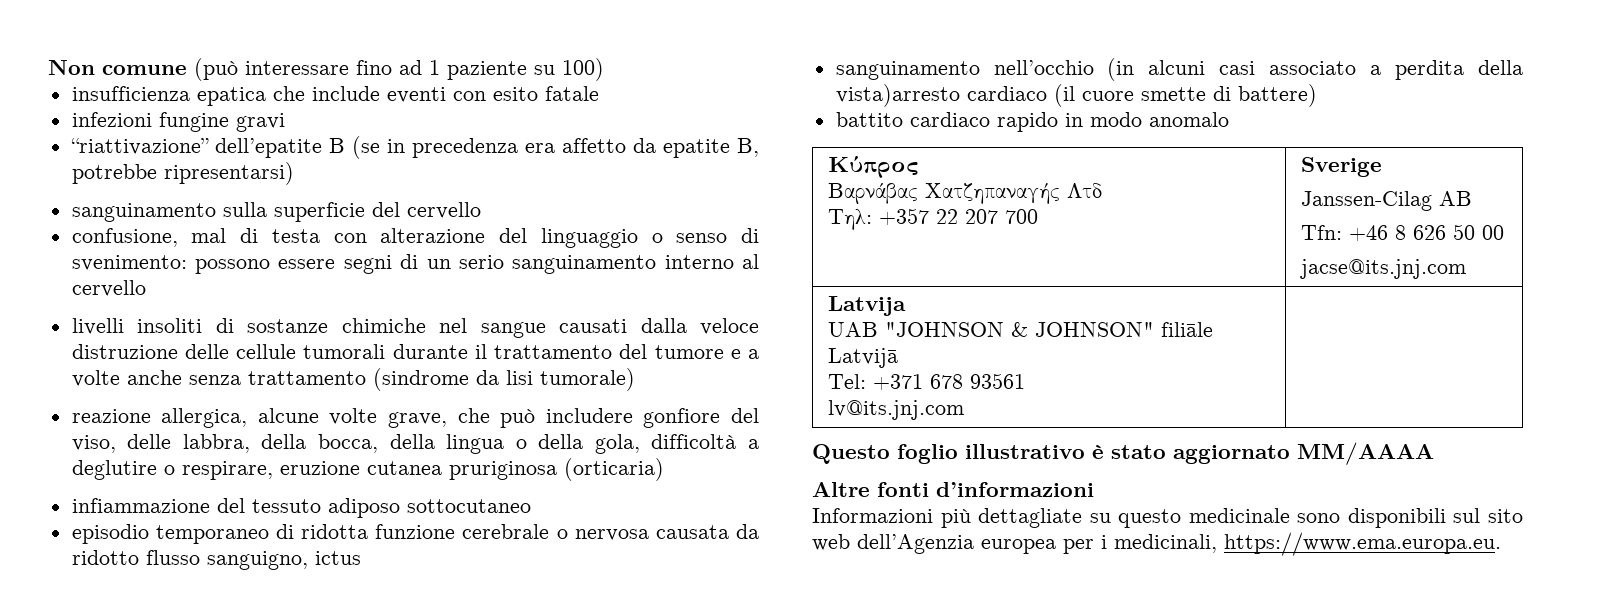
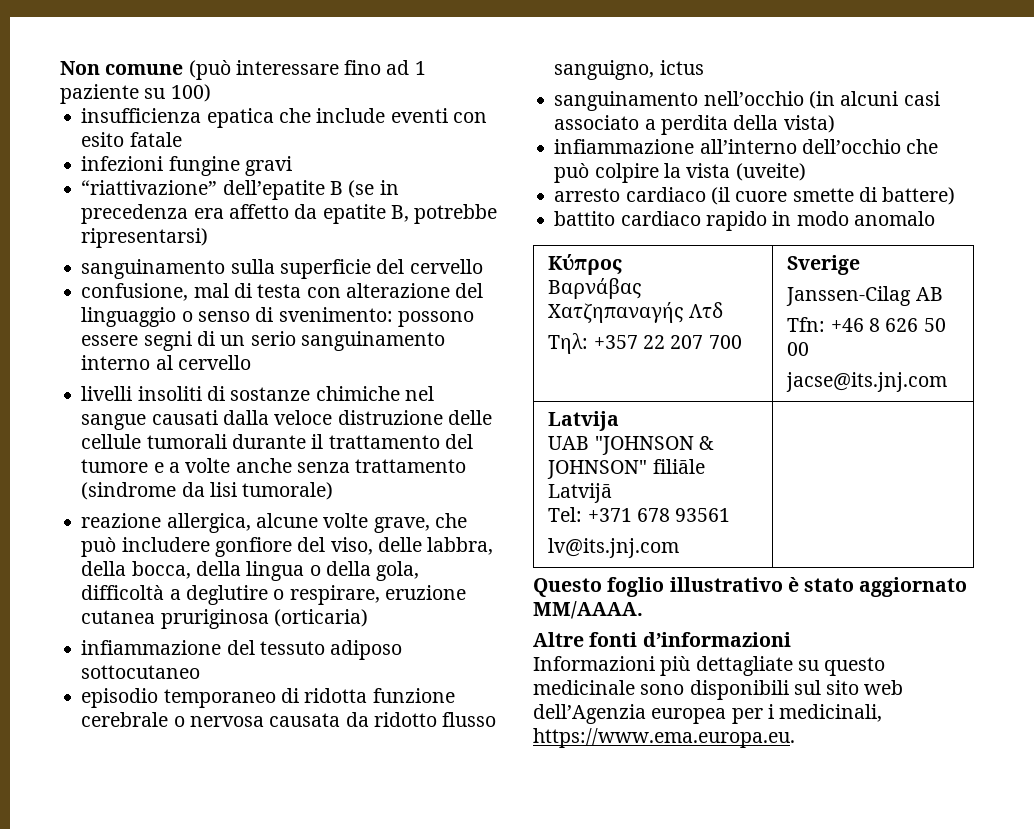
[835,84,960,107] vista)arresto -> [783,115,835,133] [554,139,939,154] [554,163,806,183] [554,188,621,202] vista) // infiammazione all’interno dell’occhio che può colpire la vista (uveite) // arresto
[1297,442,1434,465] MM/AAAA -> [533,601,643,619] MM/AAAA.

